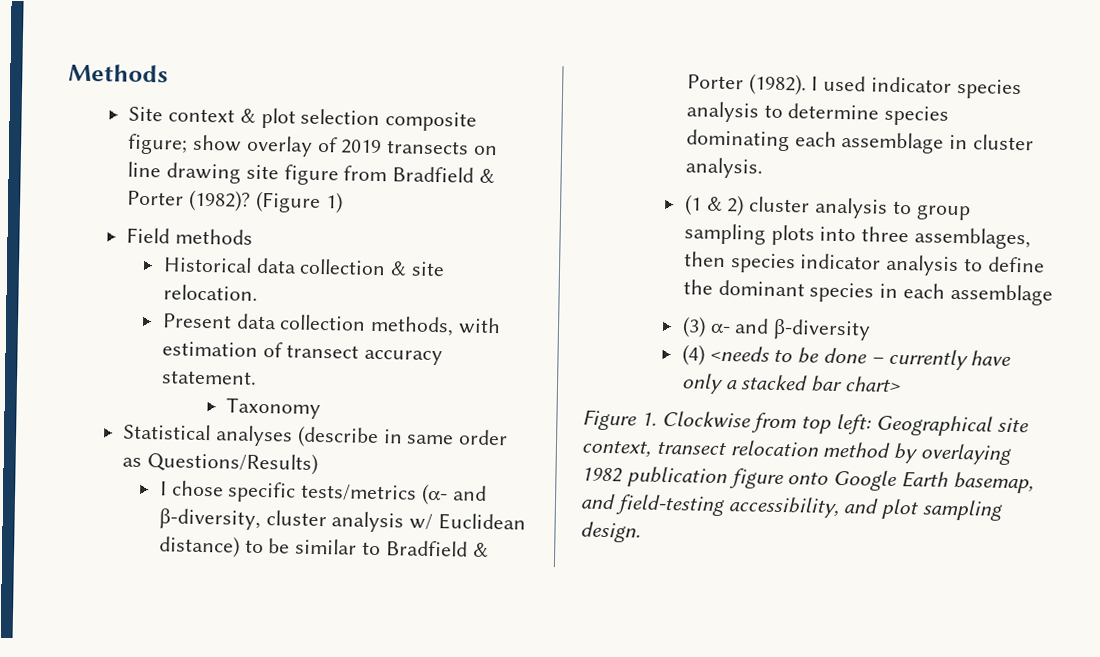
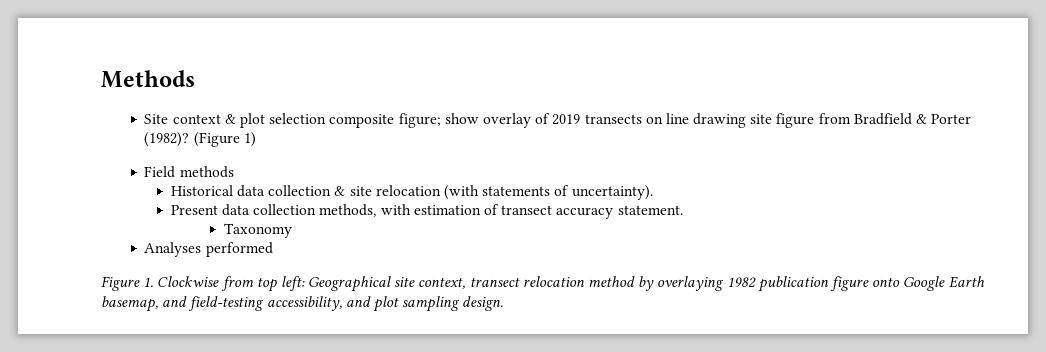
[162,284,258,301] relocation. -> [375,185,653,200] relocation (with statements of uncertainty).
[123,423,509,449] [122,451,319,476] [159,480,487,506] [158,508,526,533] [158,535,489,558] [686,73,1022,100] [685,101,950,126] [685,129,1034,154] [684,157,763,179] [683,194,971,221] [683,223,1031,250] [683,251,1045,277] [682,279,1053,306] [681,316,872,341] [681,344,1012,371] [680,373,901,394] Statistical analyses (describe in same order as Questions/Results) // I chose specific tests/metrics (α- and β-diversity, cluster analysis w/ Euclidean distance) to be similar to Bradfield & Porter (1982). I used indicator species analysis to determine species dominating each assemblage in cluster analysis. // (1 & 2) cluster analysis to group sampling plots into three assemblages, then species indicator analysis to define the dominant species in each assemblage // (3) α- and β-diversity // (4) <needs to be done – currently have only a stacked bar chart> -> [144,242,273,257] Analyses performed

